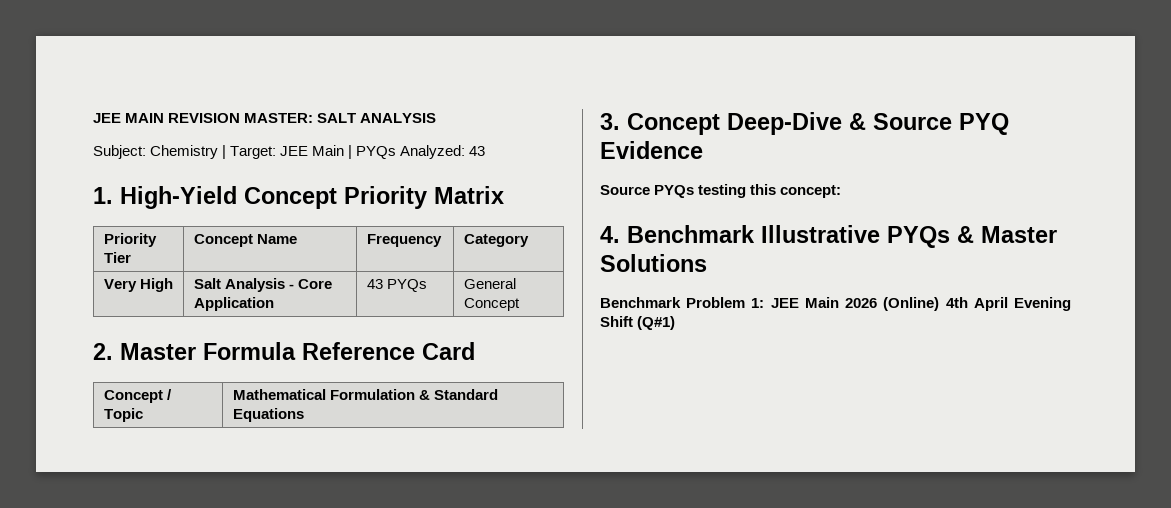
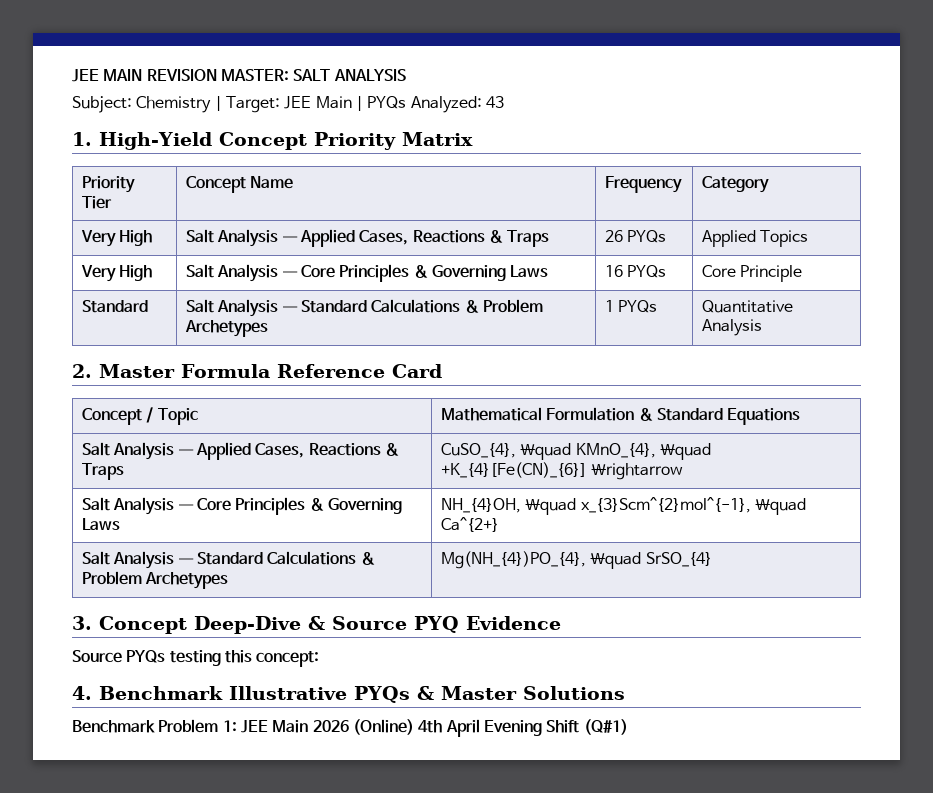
[288,279,332,289] [193,297,274,311] [366,279,427,292] [463,278,516,289] [463,298,520,311] - Core Application | 43 PYQs | General Concept -> [282,229,550,247] [604,230,667,243] [701,230,809,247] [80,265,153,282] [185,264,549,282] [604,265,667,278] [701,265,803,282] [81,300,148,313] [185,299,543,317] [184,320,268,337] [604,300,658,313] [701,300,793,313] [701,319,762,336] — Applied Cases, Reactions & Traps | 26 PYQs | Applied Topics // Very High | Salt Analysis — Core Principles & Governing Laws | 16 PYQs | Core Principle // Standard | Salt Analysis — Standard Calculations & Problem Archetypes | 1 PYQs | Quantitative Analysis
(304, 415) none -> [81,442,399,460] [81,463,124,480] [440,443,711,460] [440,462,684,480] [81,497,402,515] [81,518,120,530] [440,497,806,515] [440,517,499,532] [81,551,375,569] [81,571,229,589] [440,551,712,569] // Salt Analysis — Applied Cases, Reactions & Traps | CuSO_{4}, \quad KMnO_{4}, \quad +K_{4}[Fe(CN)_{6}] \rightarrow // Salt Analysis — Core Principles & Governing Laws | NH_{4}OH, \quad x_{3}Scm^{2}mol^{-1}, \quad Ca^{2+} // Salt Analysis — Standard Calculations & Problem Archetypes | Mg(NH_{4})PO_{4}, \quad SrSO_{4}

